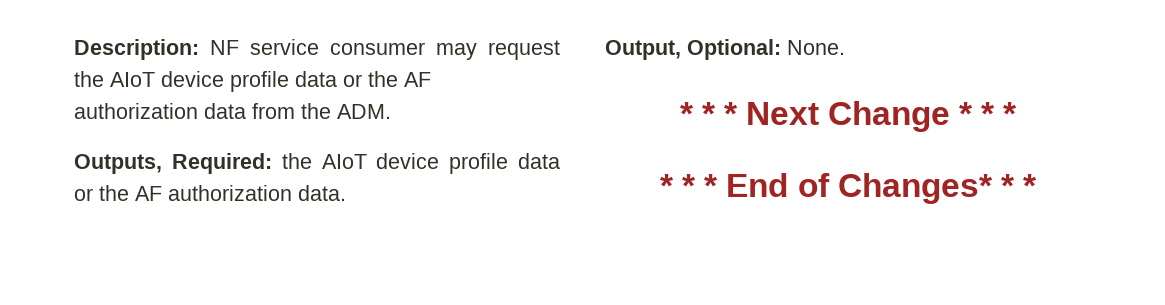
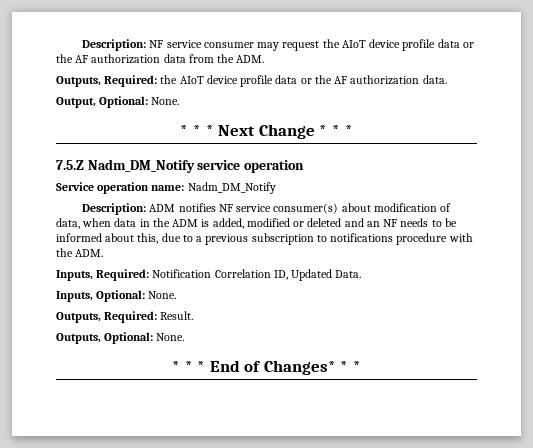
(1017, 113) none -> [56,159,304,173] [56,182,276,194] [82,203,452,215] [56,218,457,229] [56,233,473,245] [56,248,104,257] [56,269,362,281] [56,290,177,302] [56,311,194,323] [56,332,185,344] // 7.5.Z Nadm_DM_Notify service operation // Service operation name: Nadm_DM_Notify // Description: ADM notifies NF service consumer(s) about modification of data, when data in the ADM is added, modified or deleted and an NF needs to be informed about this, due to a previous subscription to notifications procedure with the ADM. // Inputs, Required: Notification Correlation ID, Updated Data. // Inputs, Optional: None. // Outputs, Required: Result. // Outputs, Optional: None.

